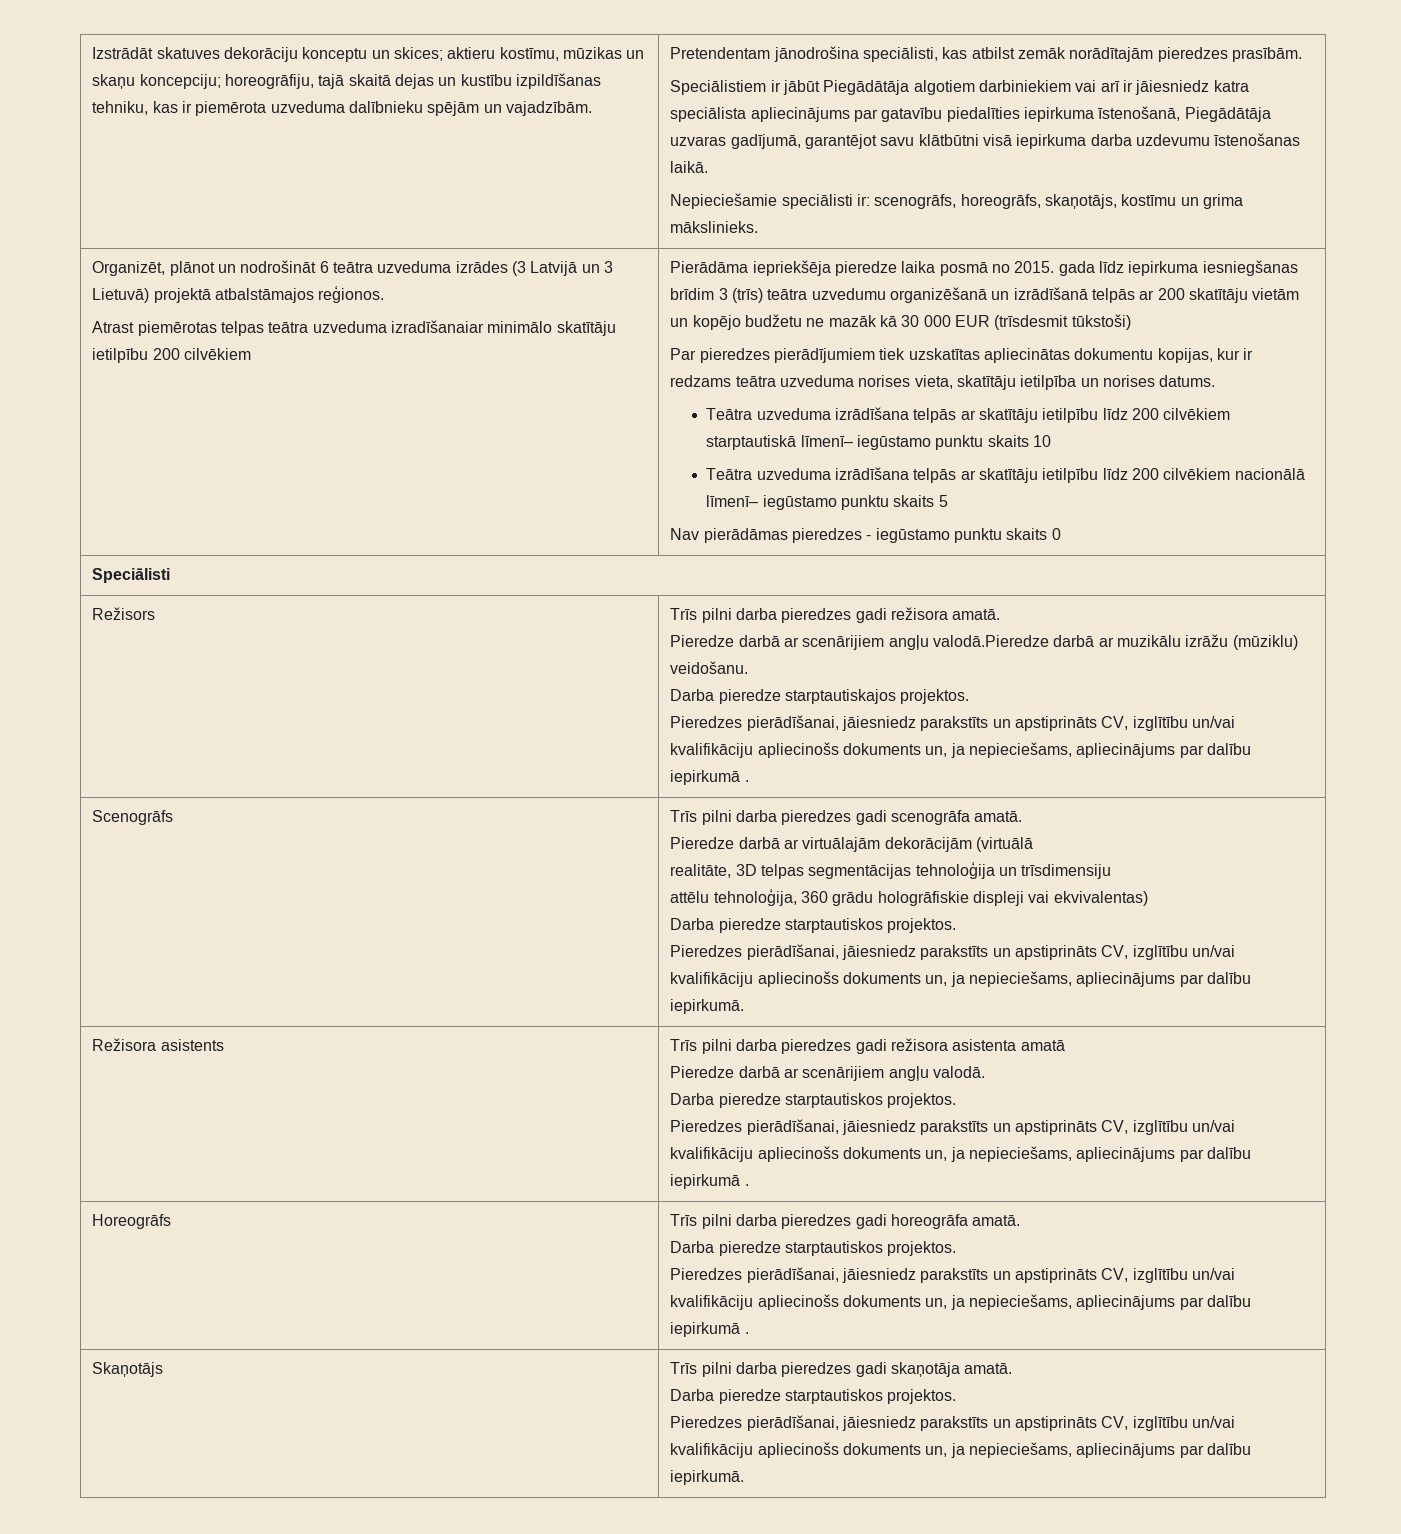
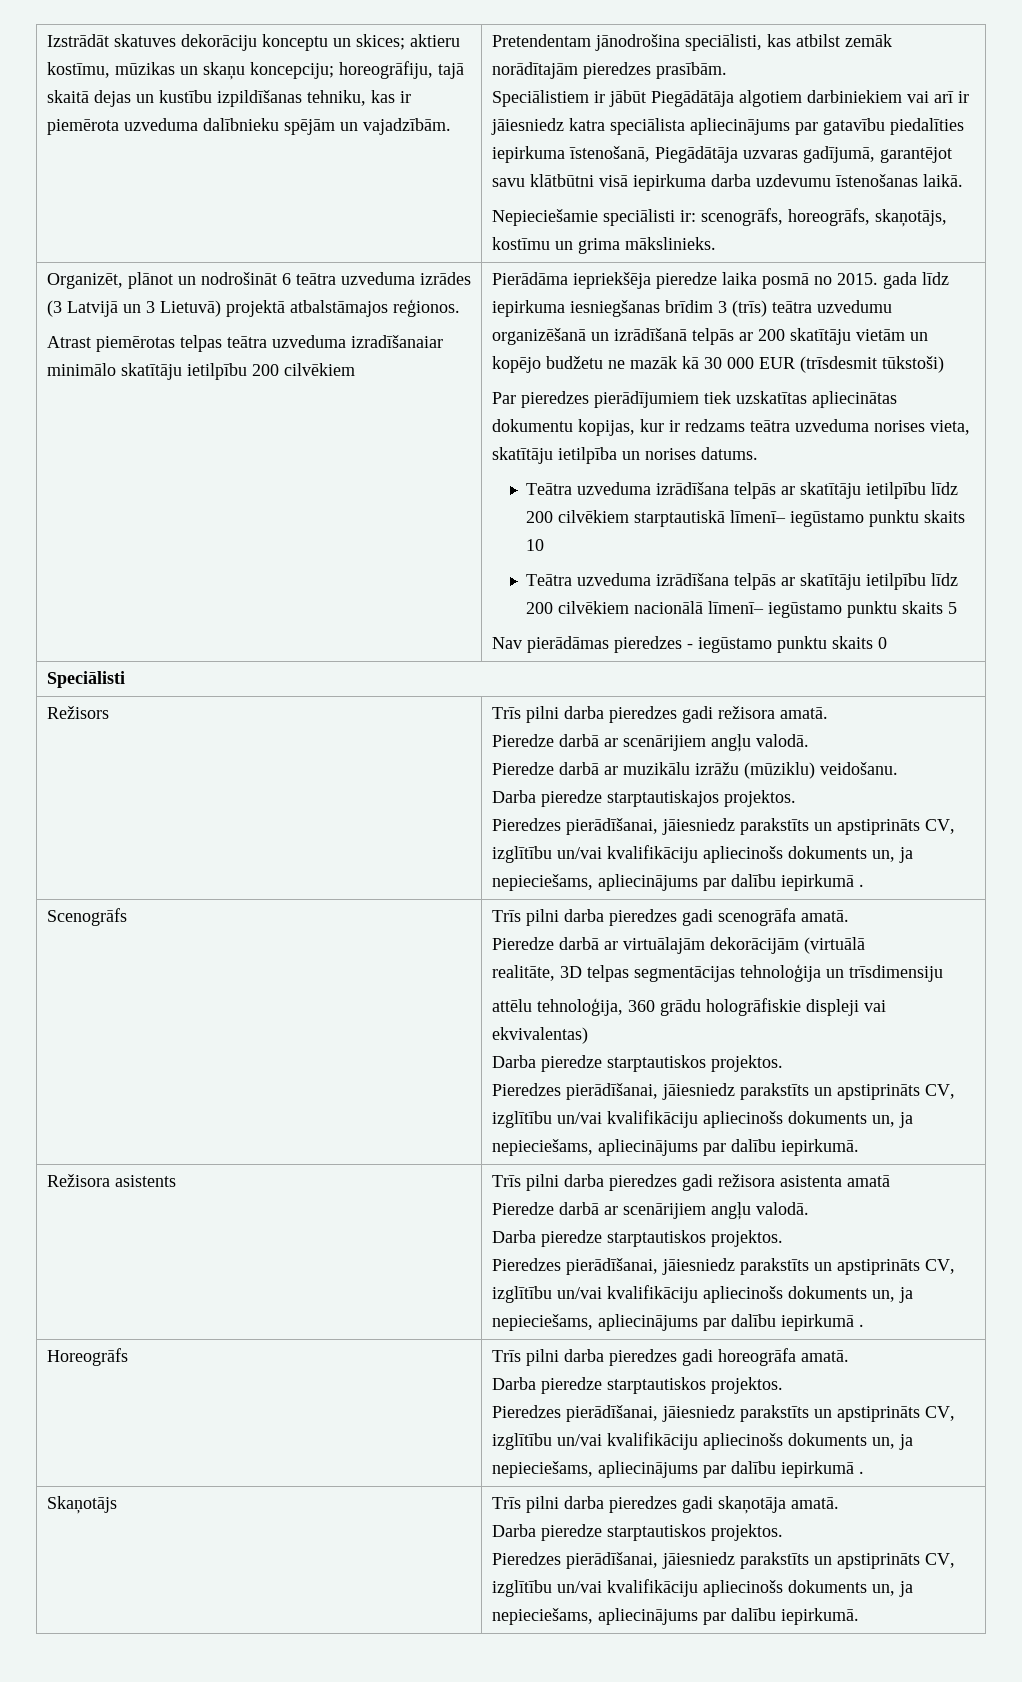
[932,635,1049,647] valodā.Pieredze -> [755,734,809,747] [491,762,554,775] valodā. // Pieredze

